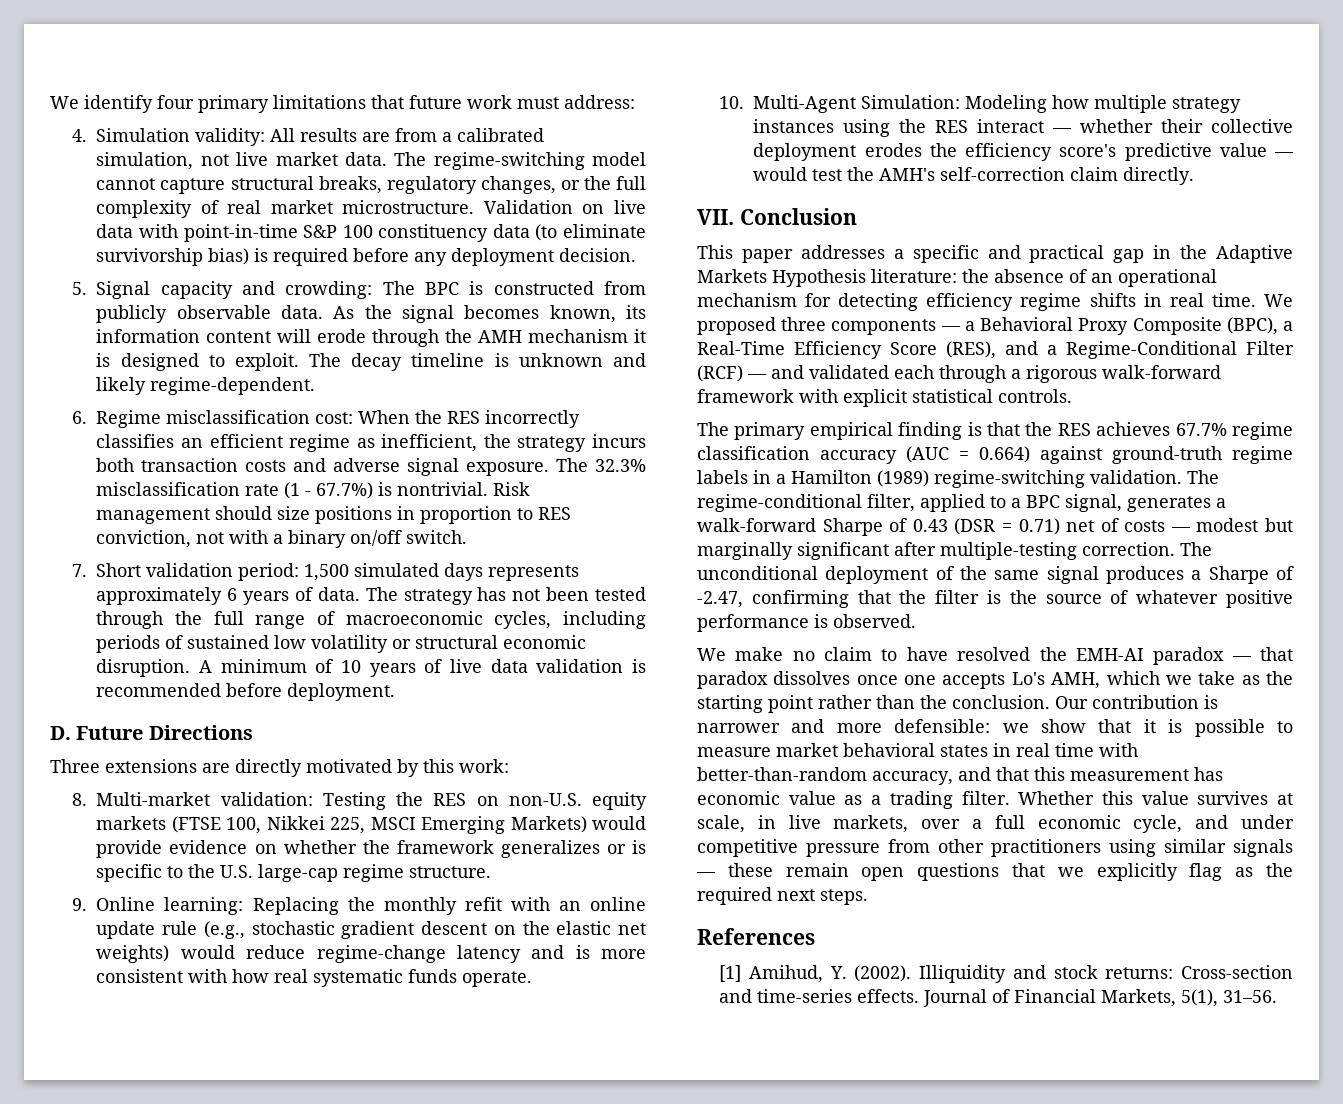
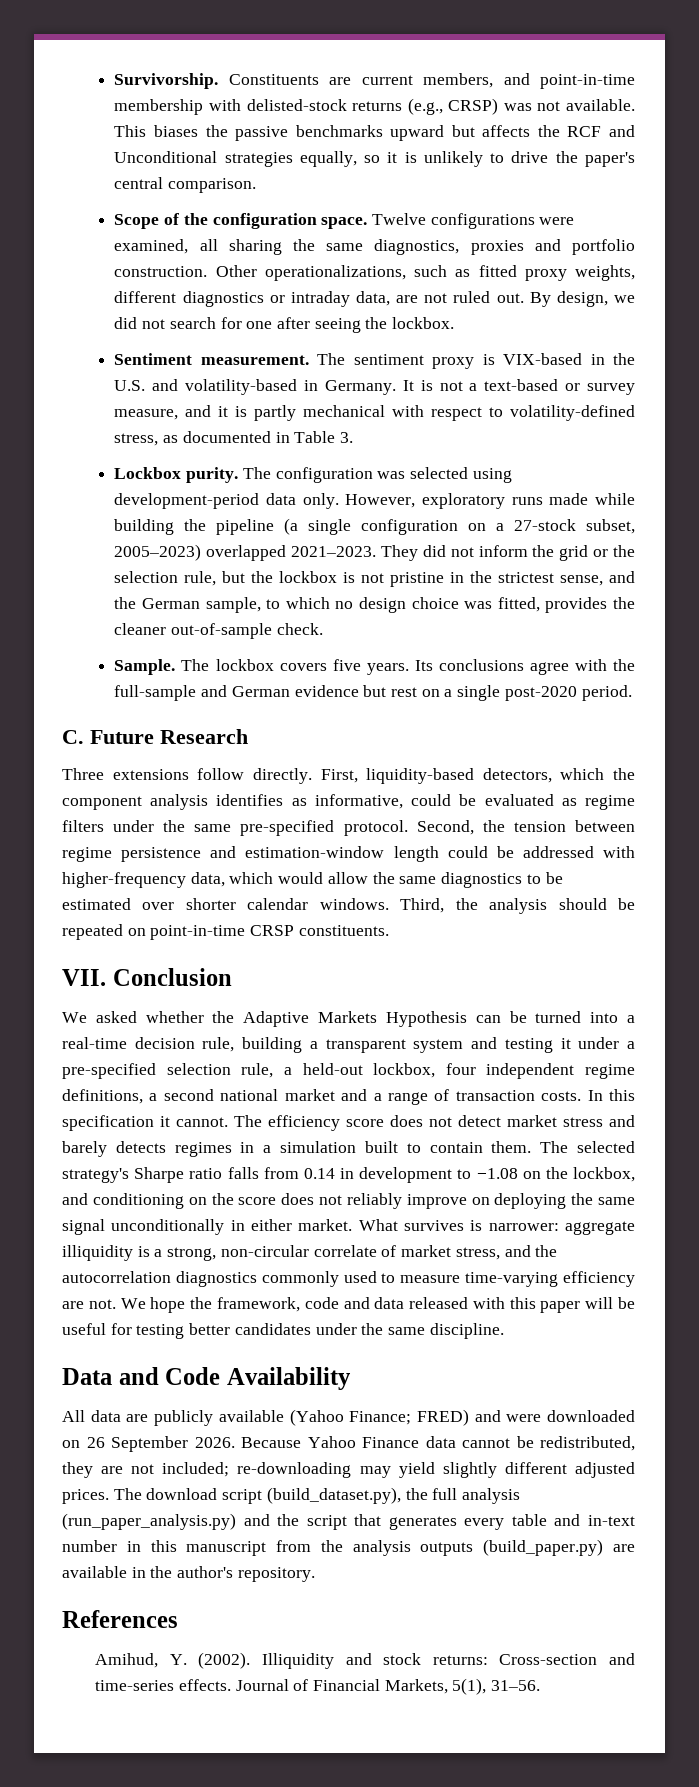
[50,95,635,113] [72,128,545,146] [96,152,646,170] [96,176,647,194] [96,200,646,218] [96,224,647,242] [96,248,637,266] [72,281,647,299] [96,305,647,323] [96,329,647,347] [96,353,646,371] [96,377,316,395] [72,410,581,428] [96,434,647,452] [96,458,647,476] [96,482,531,499] [96,506,572,524] [96,530,468,548] [72,563,580,581] [96,587,647,605] [96,611,646,629] [96,635,587,653] [96,659,646,677] [96,683,396,701] [50,725,253,740] [50,759,509,777] [72,792,647,810] [96,816,647,834] [96,840,647,858] [96,864,492,882] [72,897,647,915] [96,921,646,939] [96,945,646,963] [96,969,533,987] [719,95,1242,113] [753,119,1293,137] [753,143,1294,161] [753,167,1195,185] [697,208,857,225] [697,245,1293,263] [697,269,1217,287] [697,293,1293,311] [697,317,1293,335] [697,341,1294,359] [697,365,1221,383] [697,389,1072,407] [697,422,1293,440] [697,446,1293,464] [697,470,1219,488] [697,494,1226,512] [697,518,1293,536] [697,542,1212,560] [697,566,1294,584] [697,590,1293,608] [697,614,916,632] [697,647,1293,665] [697,671,1293,689] [697,695,1218,713] [697,719,1293,737] [697,743,1138,757] [697,767,1223,785] [697,791,1293,809] [697,815,1294,833] [697,839,1293,857] [696,863,1293,881] [697,887,868,905] We identify four primary limitations that future work must address: // 4. Simulation validity: All results are from a calibrated simulation, not live market data. The regime-switching model cannot capture structural breaks, regulatory changes, or the full complexity of real market microstructure. Validation on live data with point-in-time S&P 100 constituency data (to eliminate survivorship bias) is required before any deployment decision. // 5. Signal capacity and crowding: The BPC is constructed from publicly observable data. As the signal becomes known, its information content will erode through the AMH mechanism it is designed to exploit. The decay timeline is unknown and likely regime-dependent. // 6. Regime misclassification cost: When the RES incorrectly classifies an efficient regime as inefficient, the strategy incurs both transaction costs and adverse signal exposure. The 32.3% misclassification rate (1 - 67.7%) is nontrivial. Risk management should size positions in proportion to RES conviction, not with a binary on/off switch. // 7. Short validation period: 1,500 simulated days represents approximately 6 years of data. The strategy has not been tested through the full range of macroeconomic cycles, including periods of sustained low volatility or structural economic disruption. A minimum of 10 years of live data validation is recommended before deployment. // D. Future Directions // Three extensions are directly motivated by this work: // 8. Multi-market validation: Testing the RES on non-U.S. equity markets (FTSE 100, Nikkei 225, MSCI Emerging Markets) would provide evidence on whether the framework generalizes or is specific to the U.S. large-cap regime structure. // 9. Online learning: Replacing the monthly refit with an online update rule (e.g., stochastic gradient descent on the elastic net weights) would reduce regime-change latency and is more consistent with how real systematic funds operate. // 10. Multi-Agent Simulation: Modeling how multiple strategy instances using the RES interact — whether their collective deployment erodes the efficiency score's predictive value — would test the AMH's self-correction claim directly. // VII. Conclusion // This paper addresses a specific and practical gap in the Adaptive Markets Hypothesis literature: the absence of an operational mechanism for detecting efficiency regime shifts in real time. We proposed three components — a Behavioral Proxy Composite (BPC), a Real-Time Efficiency Score (RES), and a Regime-Conditional Filter (RCF) — and validated each through a rigorous walk-forward framework with explicit statistical controls. // The primary empirical finding is that the RES achieves 67.7% regime classification accuracy (AUC = 0.664) against ground-truth regime labels in a Hamilton (1989) regime-switching validation. The regime-conditional filter, applied to a BPC signal, generates a walk-forward Sharpe of 0.43 (DSR = 0.71) net of costs — modest but marginally significant after multiple-testing correction. The unconditional deployment of the same signal produces a Sharpe of -2.47, confirming that the filter is the source of whatever positive performance is observed. // We make no claim to have resolved the EMH-AI paradox — that paradox dissolves once one accepts Lo's AMH, which we take as the starting point rather than the conclusion. Our contribution is narrower and more defensible: we show that it is possible to measure market behavioral states in real time with better-than-random accuracy, and that this measurement has economic value as a trading filter. Whether this value survives at scale, in live markets, over a full economic cycle, and under competitive pressure from other practitioners using similar signals — these remain open questions that we explicitly flag as the required next steps. -> [114,73,635,89] [114,98,636,115] [114,125,635,141] [114,151,636,167] [114,177,257,193] [114,213,575,229] [114,239,635,255] [114,265,635,281] [114,291,635,307] [114,317,455,333] [114,353,635,369] [114,379,636,395] [114,405,635,421] [114,431,354,446] [114,467,512,483] [114,493,636,509] [114,518,635,535] [114,544,635,561] [114,571,635,587] [114,597,635,613] [114,623,323,639] [114,659,635,675] [114,685,632,701] [62,729,248,744] [62,768,635,784] [62,794,635,810] [62,820,635,836] [62,846,635,862] [62,872,563,888] [62,898,636,914] [62,924,389,940] [62,968,232,986] [62,1011,635,1027] [62,1037,636,1053] [62,1063,635,1079] [62,1089,635,1105] [62,1115,635,1131] [62,1141,635,1157] [62,1167,635,1183] [62,1193,635,1209] [62,1219,635,1235] [62,1245,558,1261] [62,1271,636,1287] [62,1297,635,1313] [62,1323,504,1339] [62,1367,351,1390] [62,1409,635,1426] [62,1436,635,1452] [62,1462,635,1478] [62,1487,521,1504] [62,1513,635,1530] [62,1539,635,1556] [62,1566,315,1582] Survivorship. Constituents are current members, and point-in-time membership with delisted-stock returns (e.g., CRSP) was not available. This biases the passive benchmarks upward but affects the RCF and Unconditional strategies equally, so it is unlikely to drive the paper's central comparison. // Scope of the configuration space. Twelve configurations were examined, all sharing the same diagnostics, proxies and portfolio construction. Other operationalizations, such as fitted proxy weights, different diagnostics or intraday data, are not ruled out. By design, we did not search for one after seeing the lockbox. // Sentiment measurement. The sentiment proxy is VIX-based in the U.S. and volatility-based in Germany. It is not a text-based or survey measure, and it is partly mechanical with respect to volatility-defined stress, as documented in Table 3. // Lockbox purity. The configuration was selected using development-period data only. However, exploratory runs made while building the pipeline (a single configuration on a 27-stock subset, 2005–2023) overlapped 2021–2023. They did not inform the grid or the selection rule, but the lockbox is not pristine in the strictest sense, and the German sample, to which no design choice was fitted, provides the cleaner out-of-sample check. // Sample. The lockbox covers five years. Its conclusions agree with the full-sample and German evidence but rest on a single post-2020 period. // C. Future Research // Three extensions follow directly. First, liquidity-based detectors, which the component analysis identifies as informative, could be evaluated as regime filters under the same pre-specified protocol. Second, the tension between regime persistence and estimation-window length could be addressed with higher-frequency data, which would allow the same diagnostics to be estimated over shorter calendar windows. Third, the analysis should be repeated on point-in-time CRSP constituents. // VII. Conclusion // We asked whether the Adaptive Markets Hypothesis can be turned into a real-time decision rule, building a transparent system and testing it under a pre-specified selection rule, a held-out lockbox, four independent regime definitions, a second national market and a range of transaction costs. In this specification it cannot. The efficiency score does not detect market stress and barely detects regimes in a simulation built to contain them. The selected strategy's Sharpe ratio falls from 0.14 in development to −1.08 on the lockbox, and conditioning on the score does not reliably improve on deploying the same signal unconditionally in either market. What survives is narrower: aggregate illiquidity is a strong, non-circular correlate of market stress, and the autocorrelation diagnostics commonly used to measure time-varying efficiency are not. We hope the framework, code and data released with this paper will be useful for testing better candidates under the same discipline. // Data and Code Availability // All data are publicly available (Yahoo Finance; FRED) and were downloaded on 26 September 2026. Because Yahoo Finance data cannot be redistributed, they are not included; re-downloading may yield slightly different adjusted prices. The download script (build_dataset.py), the full analysis (run_paper_analysis.py) and the script that generates every table and in-text number in this manuscript from the analysis outputs (build_paper.py) are available in the author's repository.
[719,965,742,982] [1] -> (178, 1619) none

